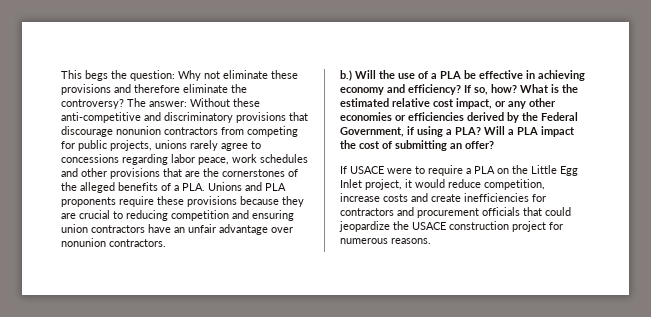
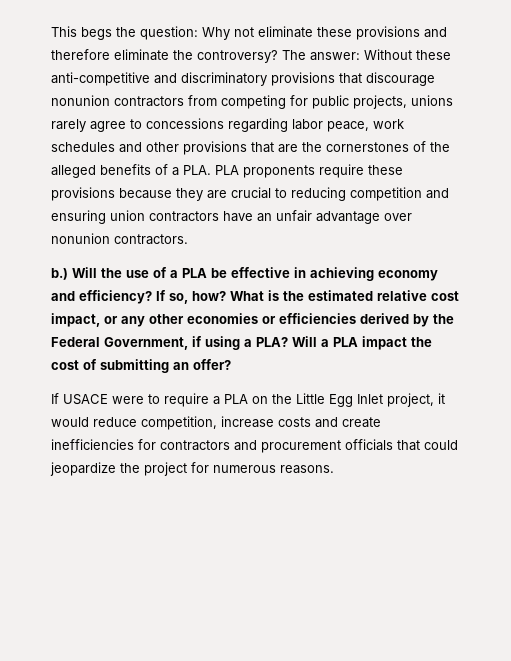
[208,182,262,191] Unions and -> (211, 170) none
[412,221,509,230] USACE construction -> (140, 468) none

